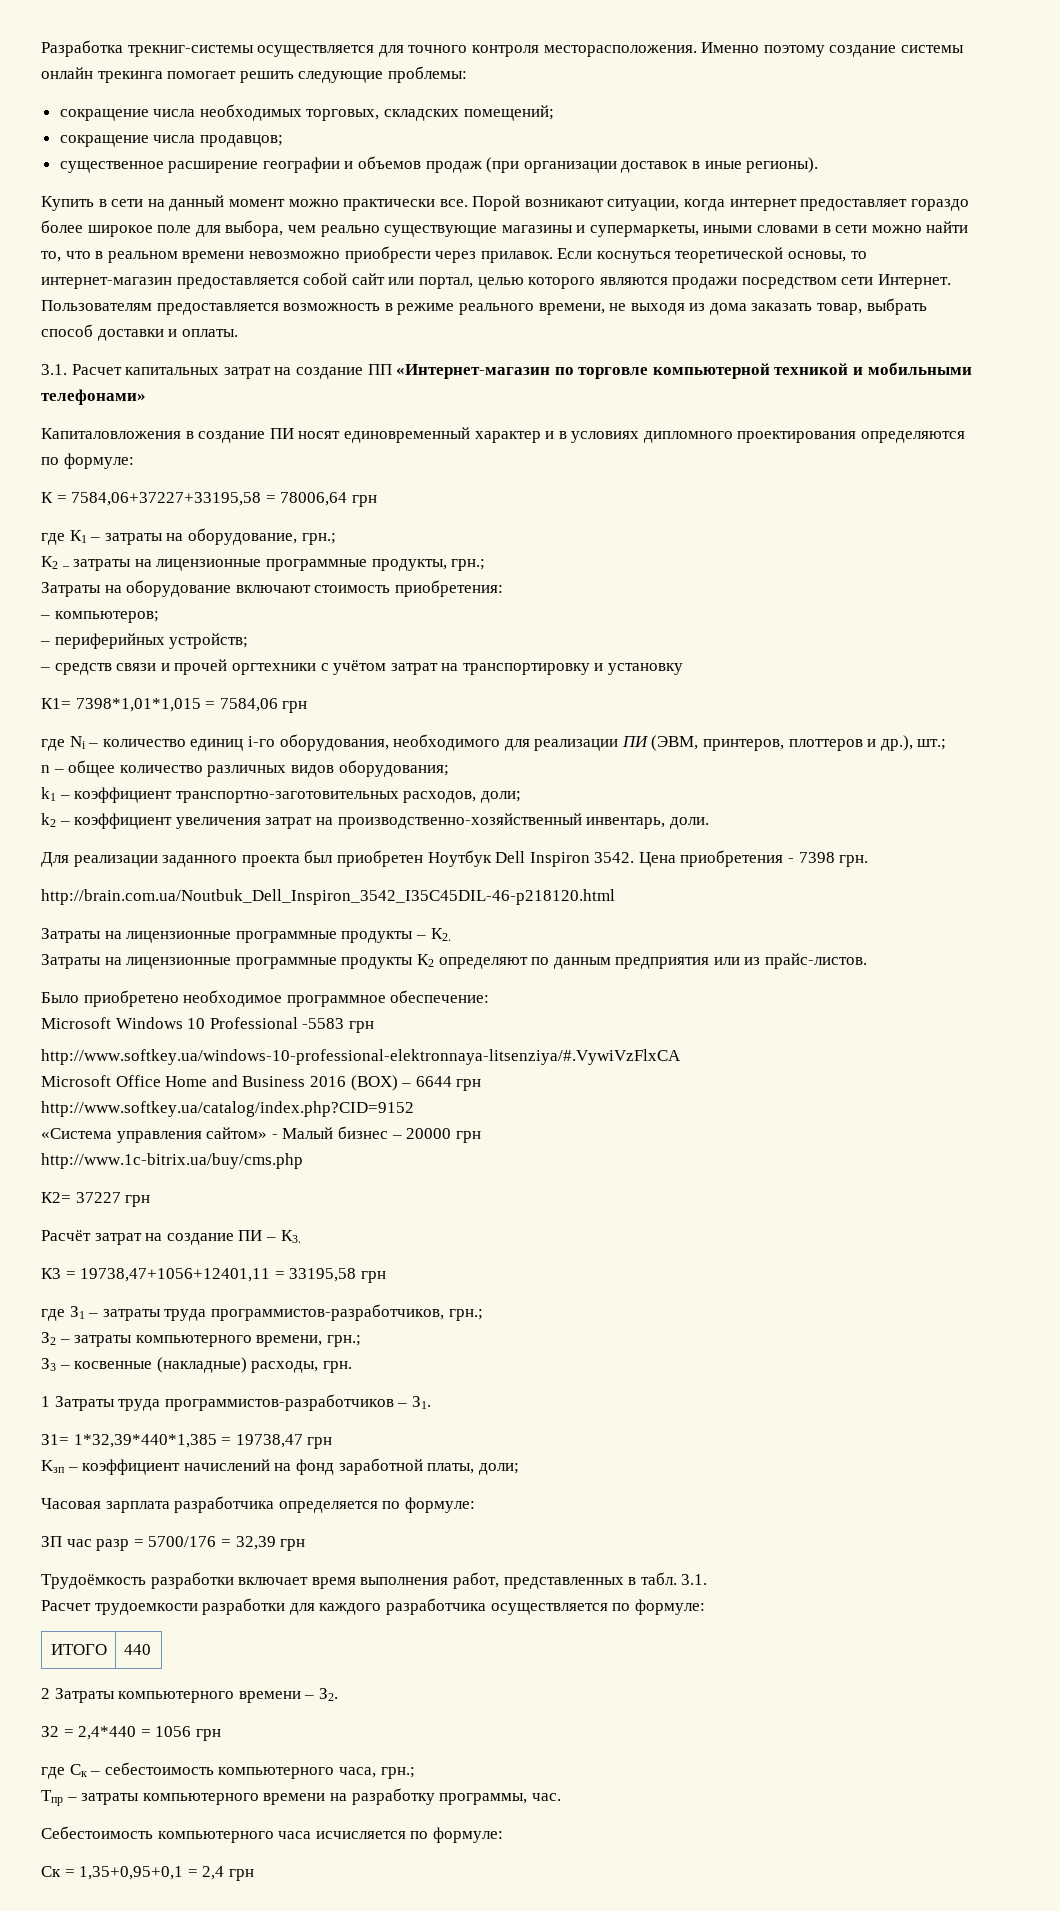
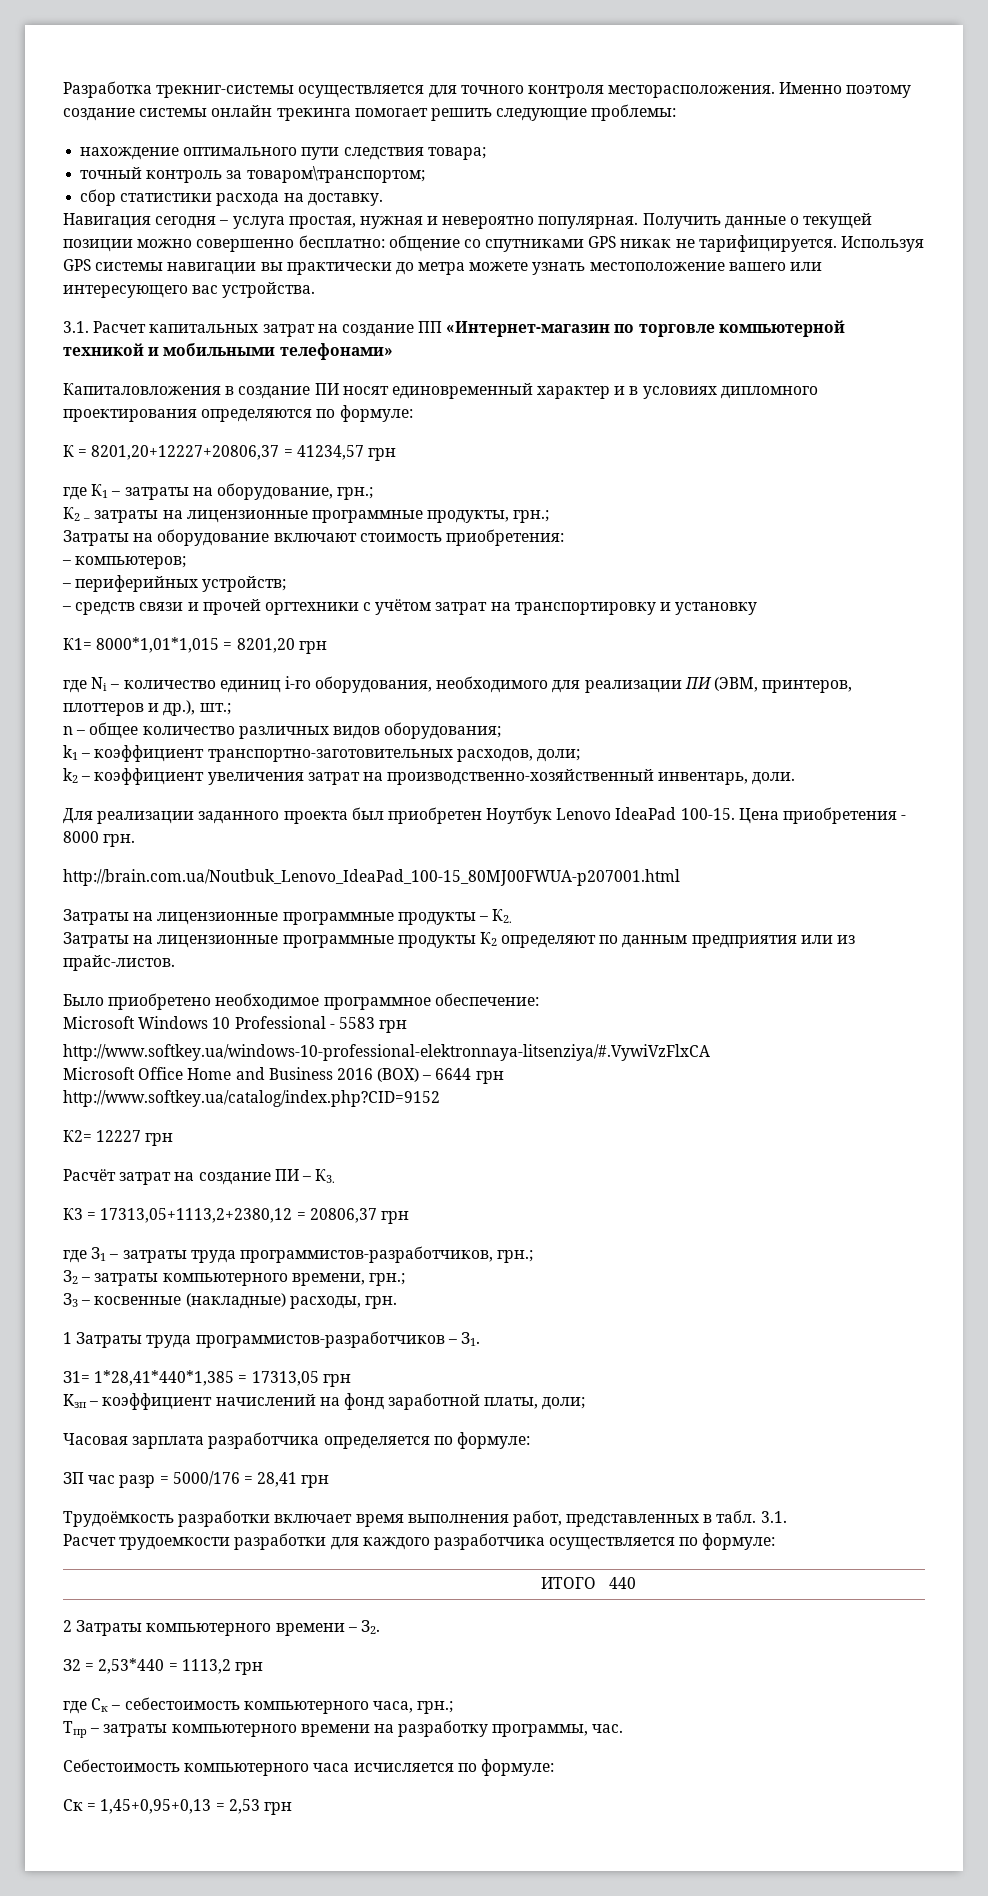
[59,104,554,121] [59,135,283,147] [59,156,819,173] [41,195,969,211] [41,220,969,237] [41,246,867,263] [41,272,952,289] [41,298,927,315] [41,324,238,341] сокращение числа необходимых торговых, складских помещений; // сокращение числа продавцов; // существенное расширение географии и объемов продаж (при организации доставок в иные регионы). // Купить в сети на данный момент можно практически все. Порой возникают ситуации, когда интернет предоставляет гораздо более широкое поле для выбора, чем реально существующие магазины и супермаркеты, иными словами в сети можно найти то, что в реальном времени невозможно приобрести через прилавок. Если коснуться теоретической основы, то интернет-магазин предоставляется собой сайт или портал, целью которого являются продажи посредством сети Интернет. Пользователям предоставляется возможность в режиме реального времени, не выходя из дома заказать товар, выбрать способ доставки и оплаты. -> [80,147,486,160] [80,166,425,183] [80,189,383,206] [63,213,873,229] [63,235,925,252] [63,259,823,275] [63,282,316,298] нахождение оптимального пути следствия товара; // точный контроль за товаром\транспортом; // сбор статистики расхода на доставку. // Навигация сегодня – услуга простая, нужная и невероятно популярная. Получить данные о текущей позиции можно совершенно бесплатно: общение со спутниками GPS никак не тарифицируется. Используя GPS системы навигации вы практически до метра можете узнать местоположение вашего или интересующего вас устройства.
[71,492,348,506] 7584,06+37227+33195,58 = 78006,64 -> [91,445,364,460] 8201,20+12227+20806,37 = 41234,57
[75,698,278,712] 7398*1,01*1,015 = 7584,06 -> [96,637,295,653] 8000*1,01*1,015 = 8201,20
[495,851,635,867] Dell Inspiron 3542. -> [556,807,735,820] Lenovo IdeaPad 100-15.
[798,852,869,867] [41,889,615,905] 7398 грн. // http://brain.com.ua/Noutbuk_Dell_Inspiron_3542_I35C45DIL-46-p218120.html -> [63,831,136,847] [63,869,680,886] 8000 грн. // http://brain.com.ua/Noutbuk_Lenovo_IdeaPad_100-15_80MJ00FWUA-p207001.html
[302,1018,345,1029] -5583 -> [329,1017,375,1029] - 5583
[41,1126,481,1143] [41,1153,303,1169] // «Система управления сайтом» - Малый бизнес – 20000 грн // http://www.1c-bitrix.ua/buy/cms.php -> (440, 1098) none
[75,1192,121,1203] 37227 -> [96,1130,142,1142] 12227
[80,1268,357,1282] 19738,47+1056+12401,11 = 33195,58 -> [100,1208,377,1223] 17313,05+1113,2+2380,12 = 20806,37
[73,1434,303,1448] 1*32,39*440*1,385 = 19738,47 -> [94,1370,319,1386] 1*28,41*440*1,385 = 17313,05
[148,1536,276,1550] 5700/176 = 32,39 -> [172,1471,298,1487] 5000/176 = 28,41
[78,1726,192,1740] 2,4*440 = 1056 -> [98,1658,231,1674] 2,53*440 = 1113,2
[79,1866,225,1880] 1,35+0,95+0,1 = 2,4 -> [100,1799,260,1814] 1,45+0,95+0,13 = 2,53

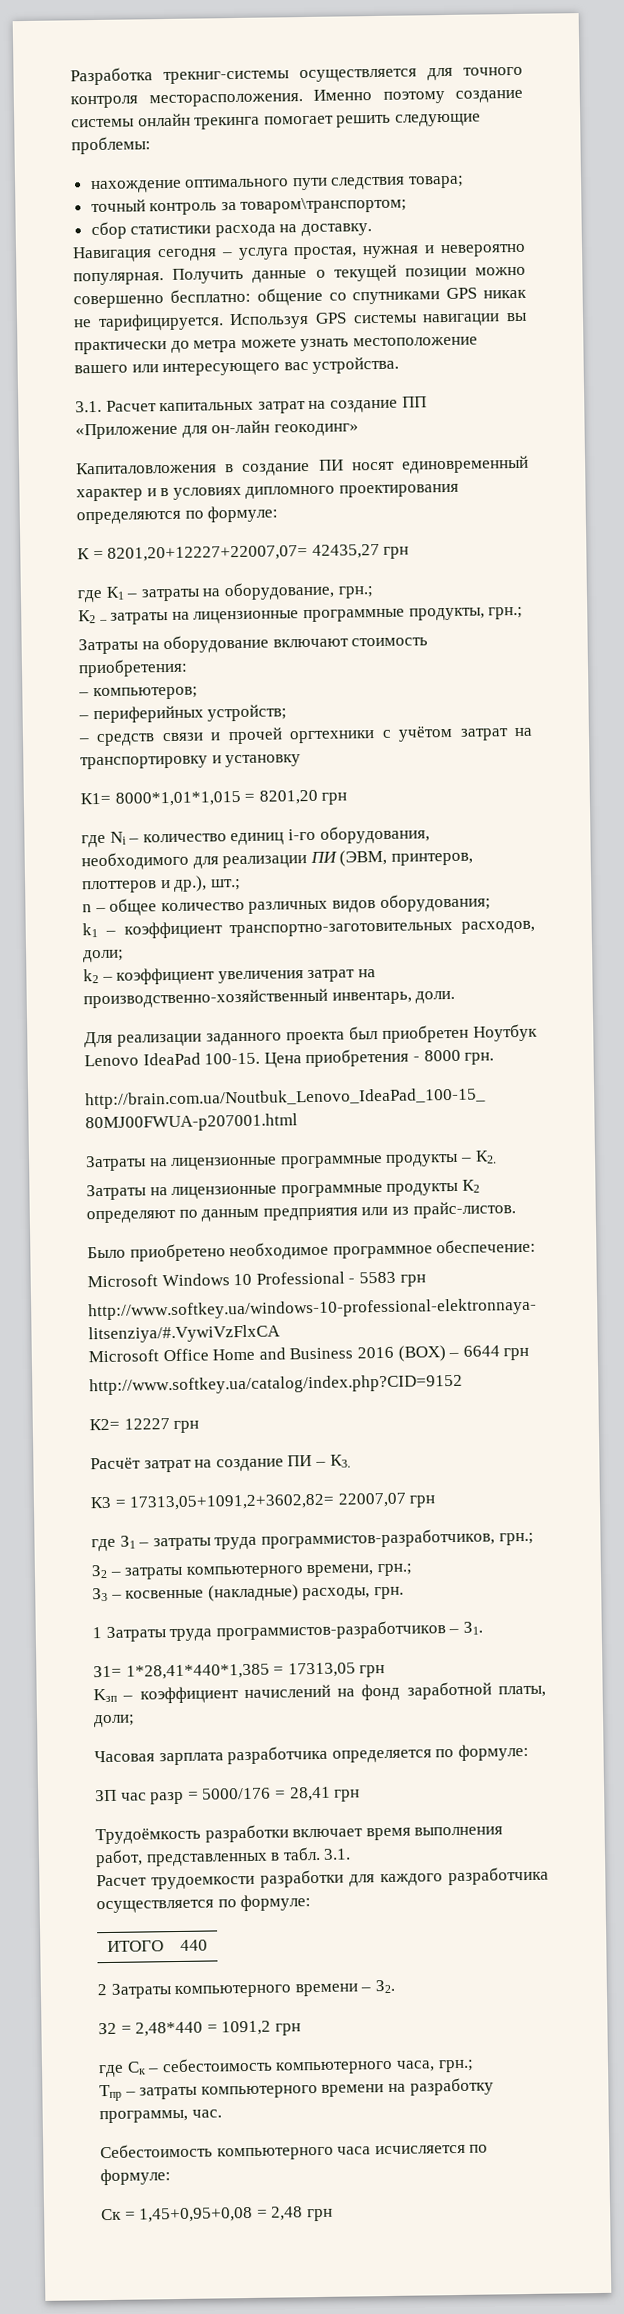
[446,320,845,337] [63,343,393,360] «Интернет-магазин по торговле компьютерной техникой и мобильными телефонами» -> [75,420,359,440] «Приложение для он-лайн геокодинг»
[91,445,364,460] 8201,20+12227+20806,37 = 41234,57 -> [107,543,380,562] 8201,20+12227+22007,07= 42435,27
[100,1208,377,1223] 17313,05+1113,2+2380,12 = 20806,37 -> [129,1492,407,1511] 17313,05+1091,2+3602,82= 22007,07
[98,1658,231,1674] 2,53*440 = 1113,2 -> [135,2020,272,2037] 2,48*440 = 1091,2
[100,1799,260,1814] 1,45+0,95+0,13 = 2,53 -> [139,2206,304,2223] 1,45+0,95+0,08 = 2,48

